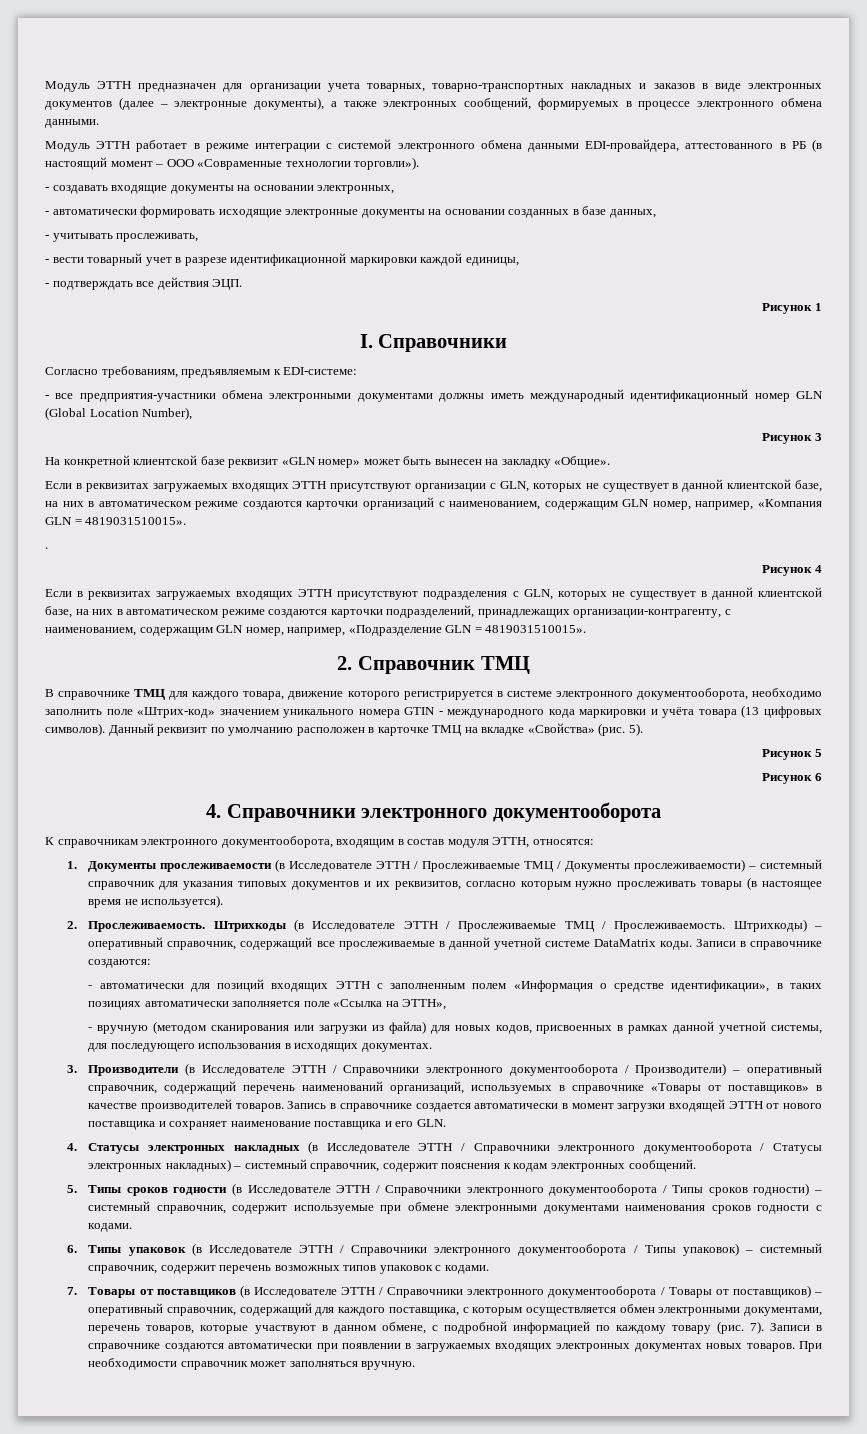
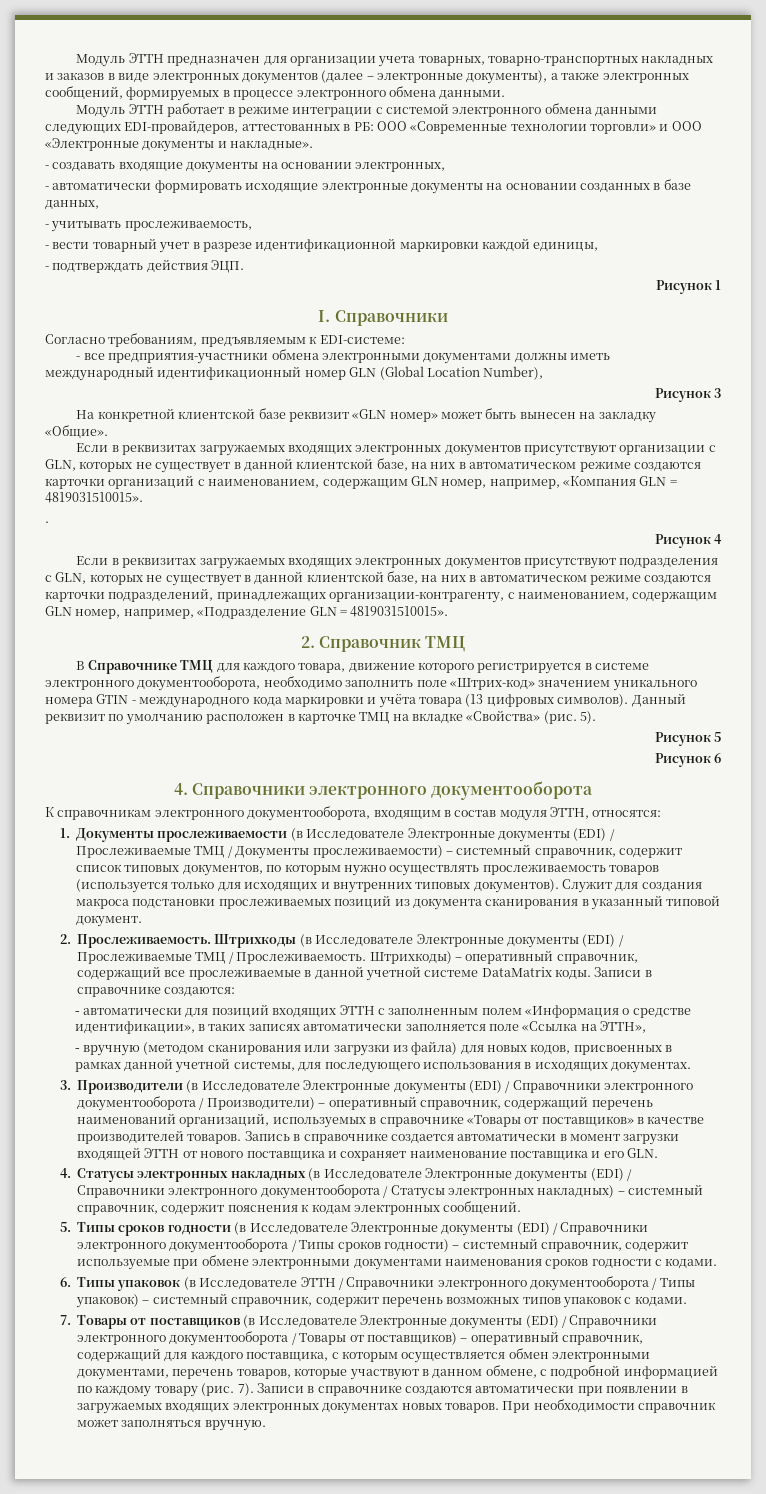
[585,139,823,152] [45,157,420,170] EDI-провайдера, аттестованного в РБ (в настоящий момент – ООО «Совраменные технологии торговли»). -> [45,120,702,135] [45,138,314,152] следующих EDI-провайдеров, аттестованных в РБ: ООО «Современные технологии торговли» и ООО «Электронные документы и накладные».
[116,233,199,242] прослеживать, -> [124,220,252,231] прослеживаемость,
[136,281,155,287] все -> (144, 267) none
[292,481,327,489] ЭТТН -> [355,444,521,456] электронных документов
[298,589,333,597] ЭТТН -> [355,557,521,569] электронных документов
[58,691,131,700] справочнике -> [87,660,177,674] Справочнике
[376,861,411,869] ЭТТН -> [407,828,607,842] Электронные документы (EDI)
[88,877,822,890] [88,895,224,908] справочник для указания типовых документов и их реквизитов, согласно которым нужно прослеживать товары (в настоящее время не используется). -> [534,847,683,858] [76,864,660,876] [76,879,702,893] [76,895,721,910] [76,915,143,927] справочник, содержит список типовых документов, по которым нужно осуществлять прослеживаемость товаров (используется только для исходящих и внутренних типовых документов). Служит для создания макроса подстановки прослеживаемых позиций из документа сканирования в указанный типовой документ.
[403,921,438,929] ЭТТН -> [416,934,616,948] Электронные документы (EDI)
[88,1001,142,1010] позициях -> [248,1024,300,1031] записях
[291,1065,326,1073] ЭТТН -> [303,1080,502,1094] Электронные документы (EDI)
[418,1143,453,1151] ЭТТН -> [424,1168,624,1182] Электронные документы (EDI)
[336,1185,371,1193] ЭТТН -> [350,1222,550,1236] Электронные документы (EDI)
[340,1287,375,1295] ЭТТН -> [359,1315,559,1329] Электронные документы (EDI)

